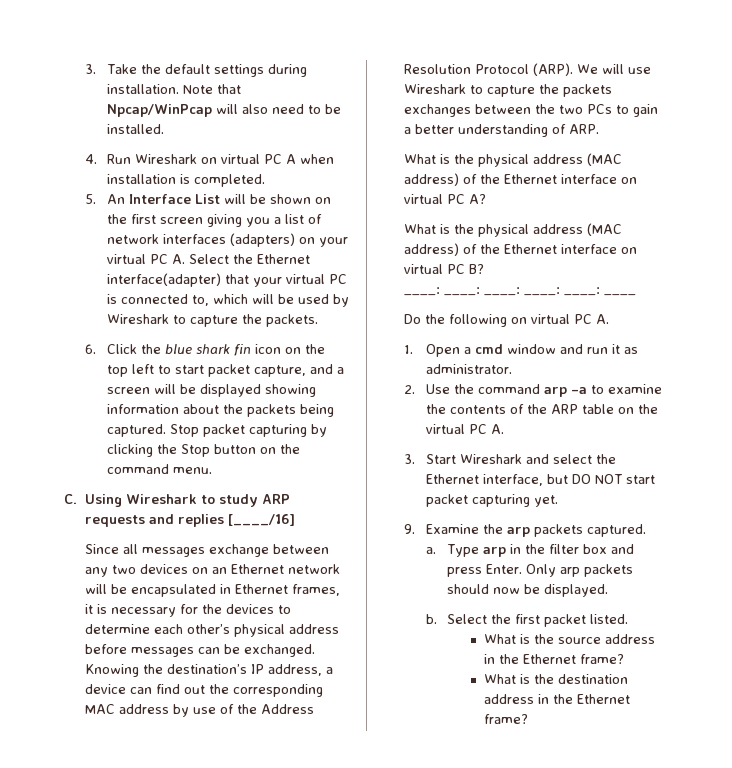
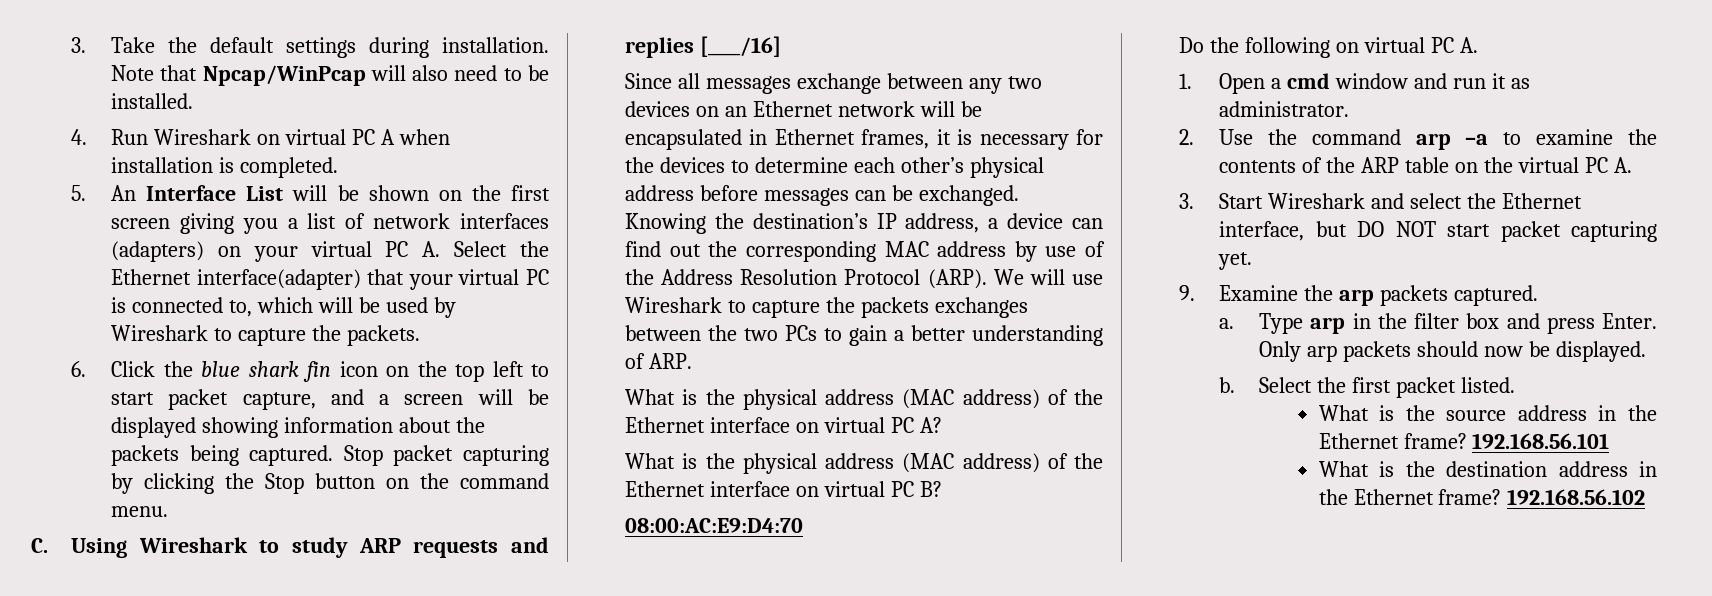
[404,287,637,296] ____: ____: ____: ____: ____: ____ -> [625,518,804,533] 08:00:AC:E9:D4:70
(625, 659) none -> [1472,433,1610,449] 192.168.56.101
(529, 719) none -> [1507,489,1646,505] 192.168.56.102

